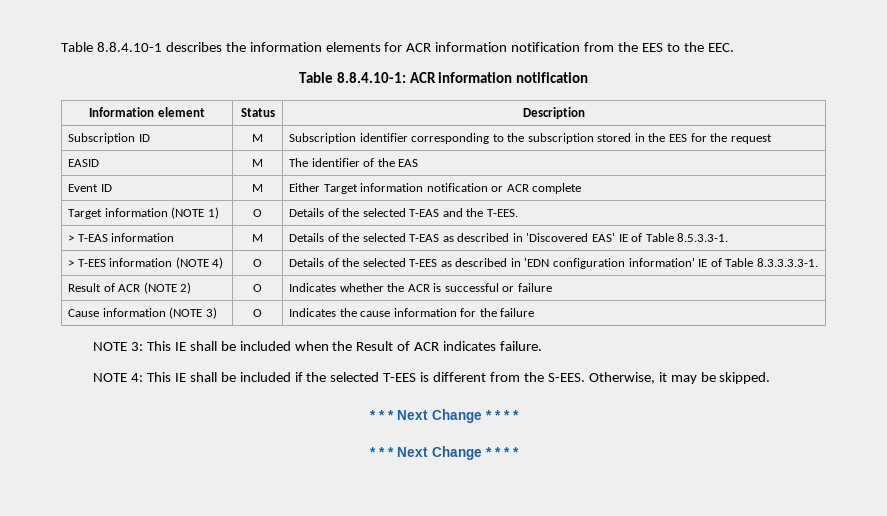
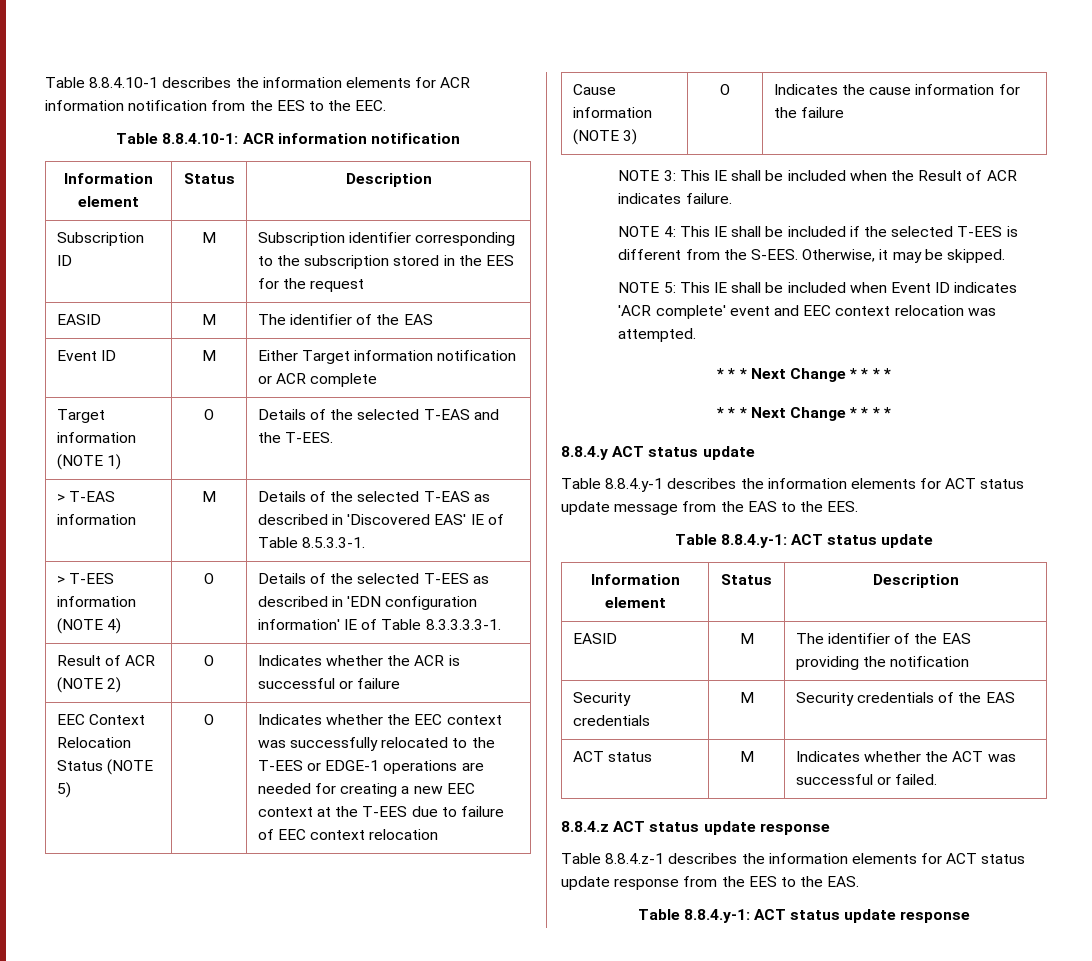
(552, 287) none -> [56,714,145,725] [56,737,131,748] [56,759,153,775] [56,782,71,798] [204,714,214,725] [257,714,502,725] [257,737,495,751] [257,760,484,774] [257,783,475,797] [257,806,504,817] [257,829,439,840] // EEC Context Relocation Status (NOTE 5) | O | Indicates whether the EEC context was successfully relocated to the T-EES or EDGE-1 operations are needed for creating a new EEC context at the T-EES due to failure of EEC context relocation
(771, 378) none -> [618,282,1018,293] [618,305,996,319] [618,328,697,342] // NOTE 5: This IE shall be included when Event ID indicates 'ACR complete' event and EEC context relocation was attempted.
(519, 452) none -> [561,446,755,460] [561,478,1025,492] [561,501,859,515] [674,534,934,548] [590,574,680,585] [604,597,666,608] [721,574,772,585] [872,574,959,588] [572,633,617,644] [739,633,754,644] [795,633,971,644] [795,656,970,670] [572,692,631,706] [572,715,650,726] [739,692,754,703] [795,692,1015,706] [572,751,652,762] [739,751,754,762] [795,751,1016,762] [795,774,938,785] [561,821,830,835] [561,853,1026,864] [561,876,860,890] [637,909,971,923] // 8.8.4.y ACT status update // Table 8.8.4.y-1 describes the information elements for ACT status update message from the EAS to the EES. // Table 8.8.4.y-1: ACT status update // Information element | Status | Description // EASID | M | The identifier of the EAS providing the notification // Security credentials | M | Security credentials of the EAS // ACT status | M | Indicates whether the ACT was successful or failed. // 8.8.4.z ACT status update response // Table 8.8.4.z-1 describes the information elements for ACT status update response from the EES to the EAS. // Table 8.8.4.y-1: ACT status update response

